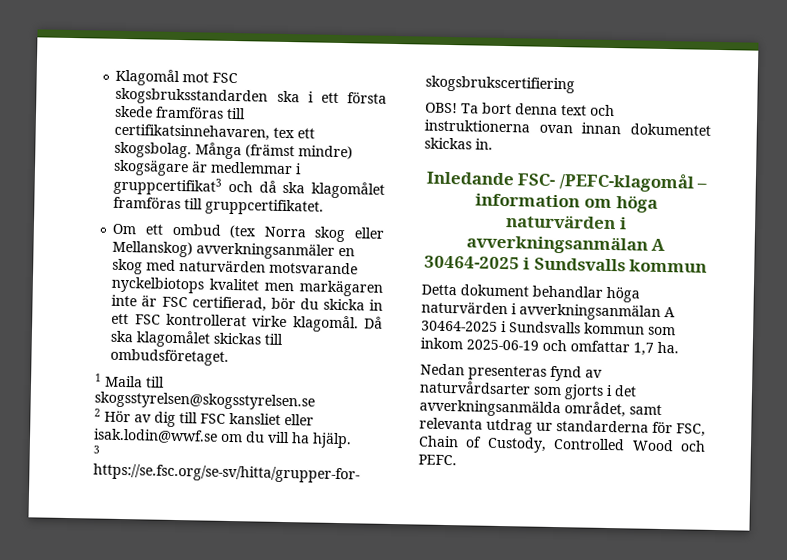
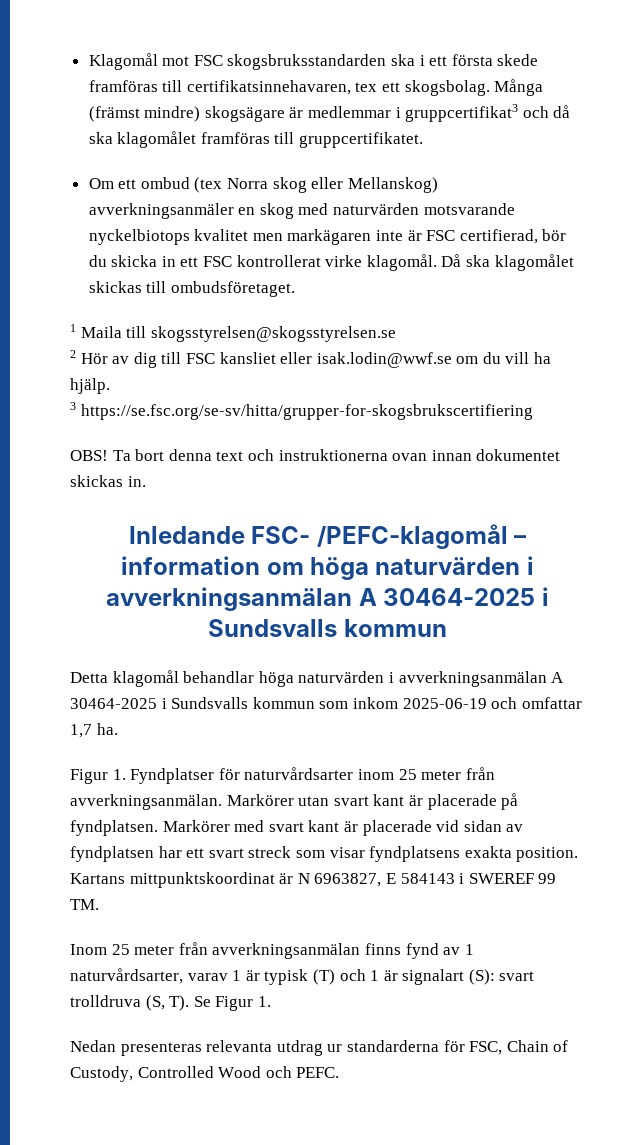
[460,284,529,297] dokument -> [112,670,179,687] klagomål
[420,363,603,382] [419,380,637,400] [419,399,662,418] Nedan presenteras fynd av naturvårdsarter som gjorts i det avverkningsanmälda området, samt -> [70,767,495,784] [70,793,519,810] [70,820,524,836] [70,846,579,862] [70,872,557,888] [70,899,99,910] [70,942,474,959] [70,968,535,985] [70,995,271,1011] [70,1040,202,1056] Figur 1. Fyndplatser för naturvårdsarter inom 25 meter från avverkningsanmälan. Markörer utan svart kant är placerade på fyndplatsen. Markörer med svart kant är placerade vid sidan av fyndplatsen har ett svart streck som visar fyndplatsens exakta position. Kartans mittpunktskoordinat är N 6963827, E 584143 i SWEREF 99 TM. // Inom 25 meter från avverkningsanmälan finns fynd av 1 naturvårdsarter, varav 1 är typisk (T) och 1 är signalart (S): svart trolldruva (S, T). Se Figur 1. // Nedan presenteras

